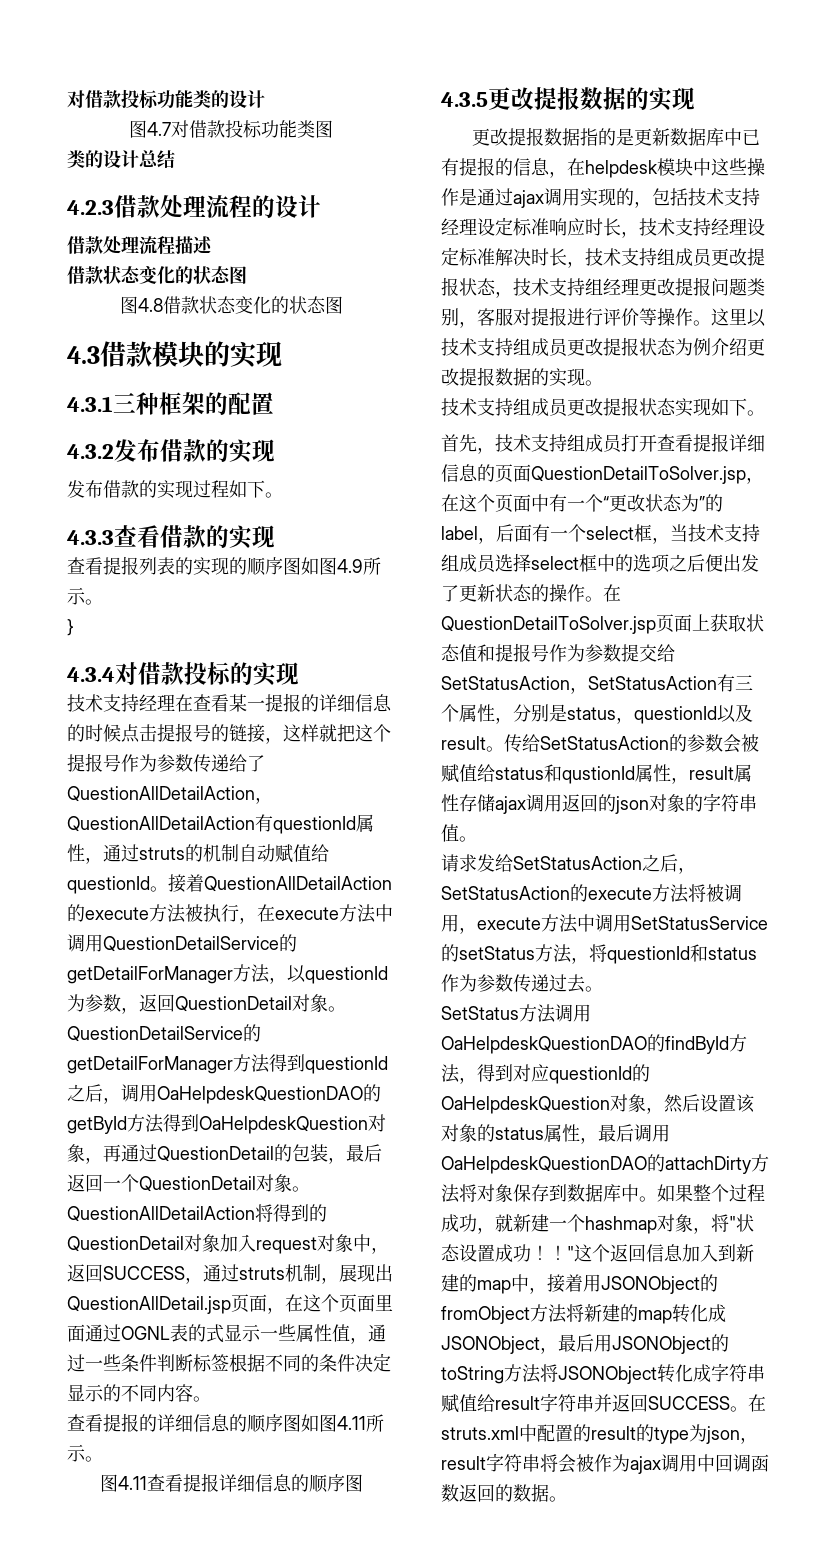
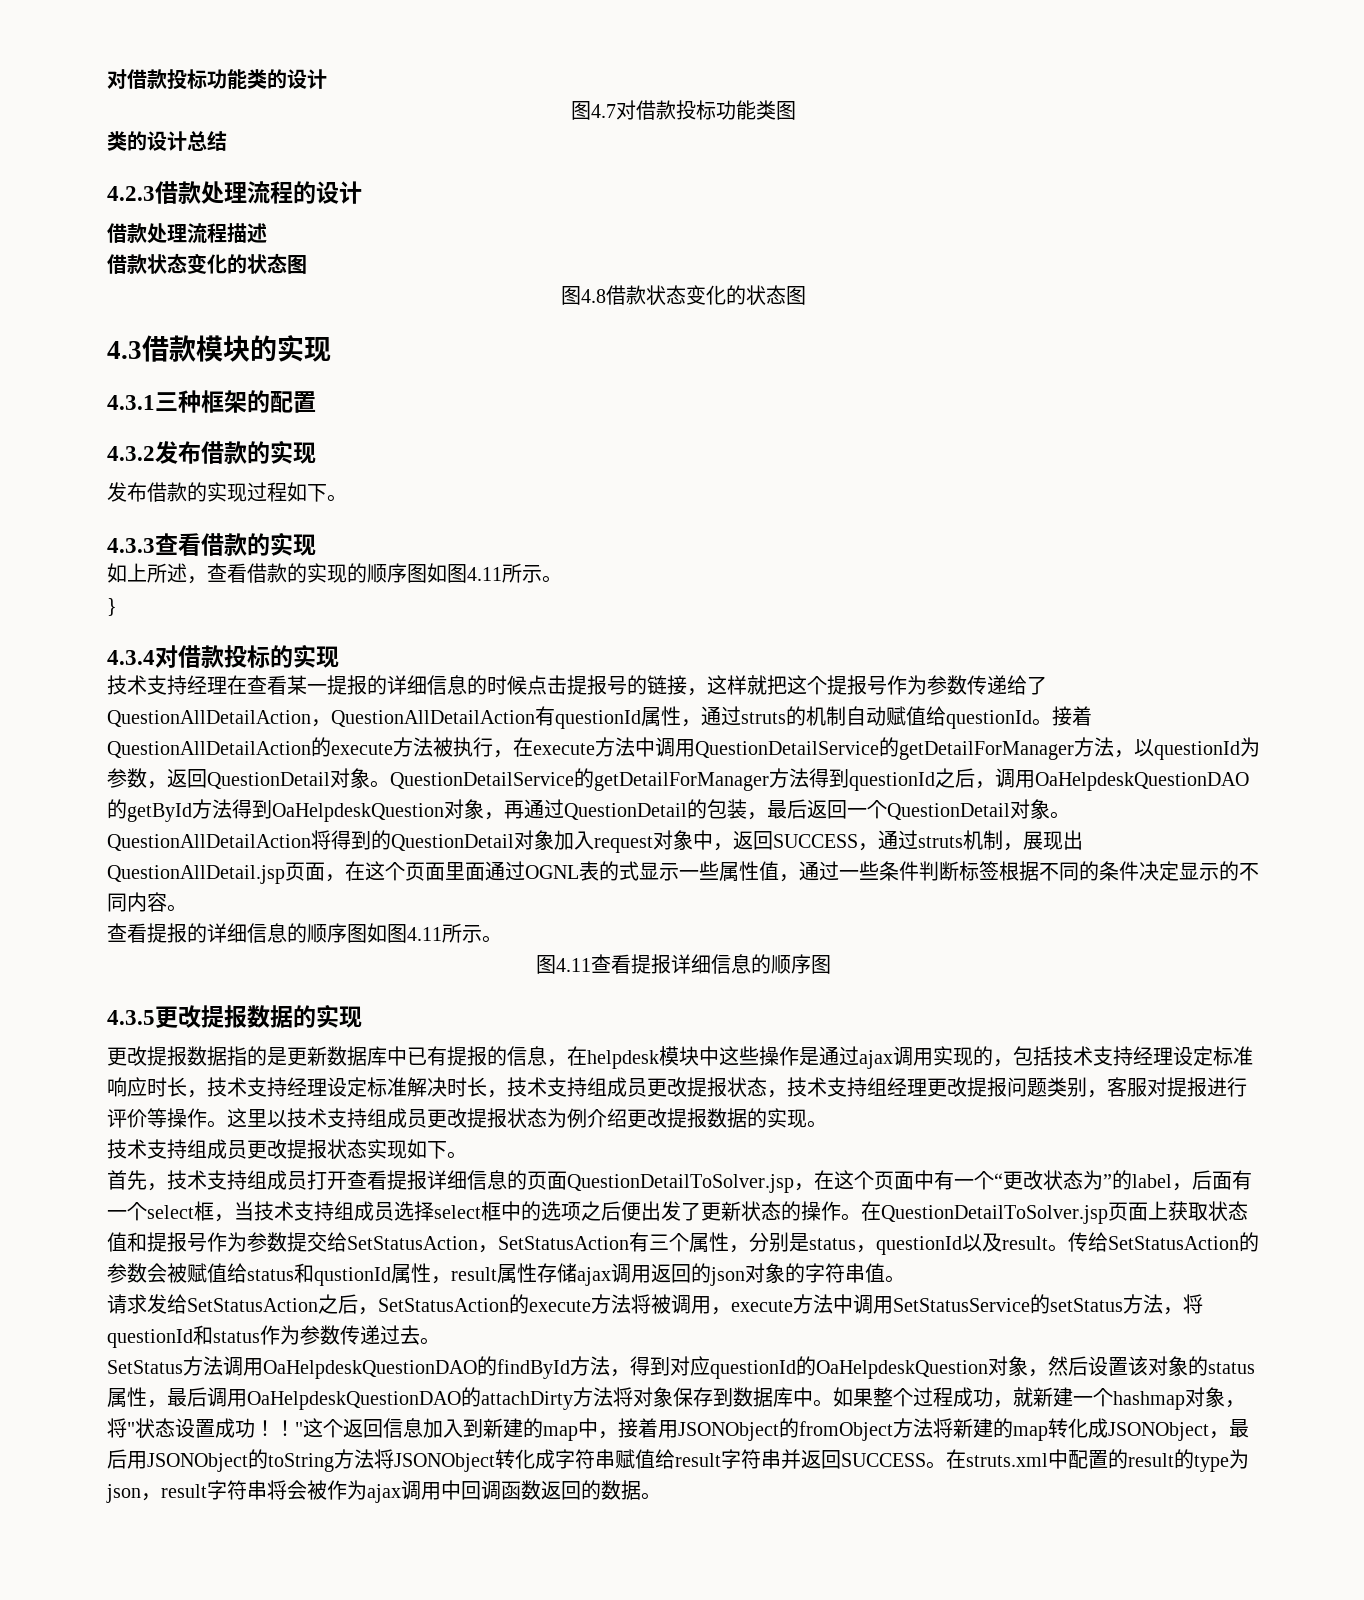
[67,556,175,575] 查看提报列表 -> [107,563,287,584] 如上所述，查看借款
[337,559,363,573] 4.9 -> [467,567,502,581] 4.11

